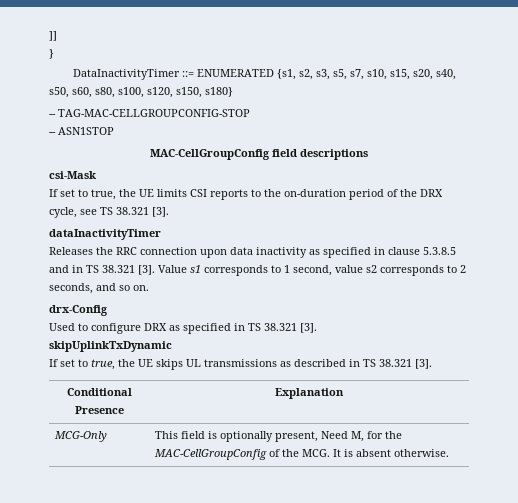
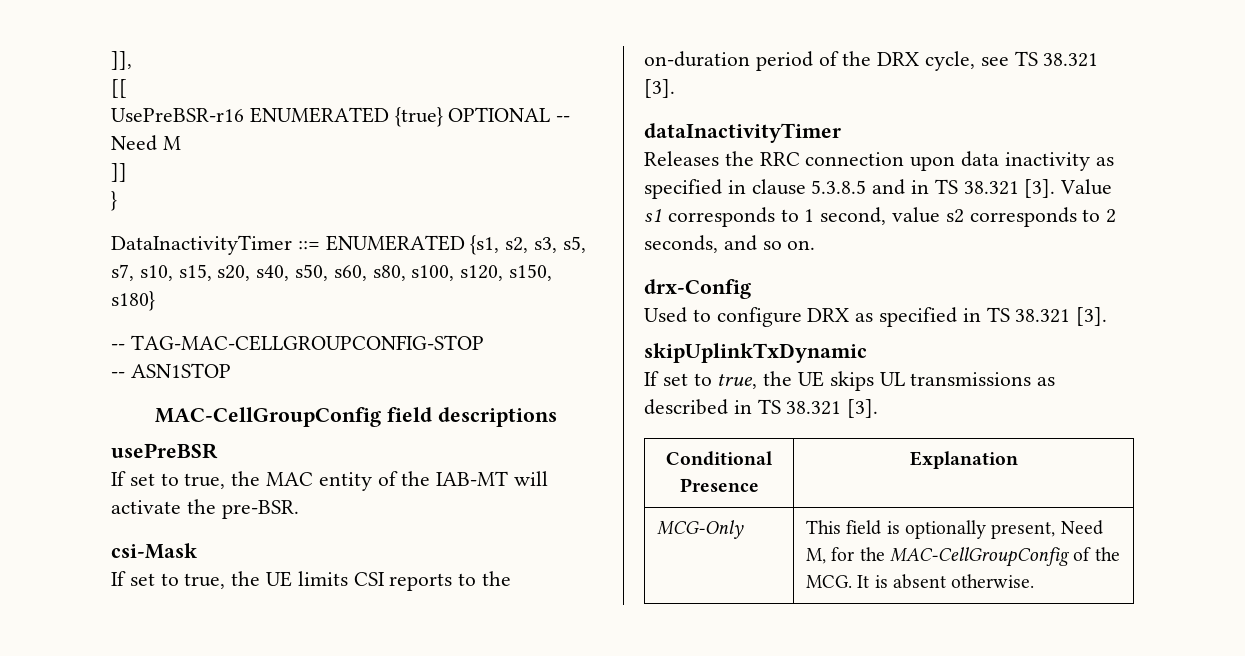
(49, 36) none -> [111,51,132,70] [111,79,127,98] [111,107,571,127] [111,135,181,151] ]], // [[ // UsePreBSR-r16 ENUMERATED {true} OPTIONAL -- Need M //
(368, 154) none -> [111,443,218,459] [111,471,549,491] [111,499,299,519] // usePreBSR // If set to true, the MAC entity of the IAB-MT will activate the pre-BSR.

